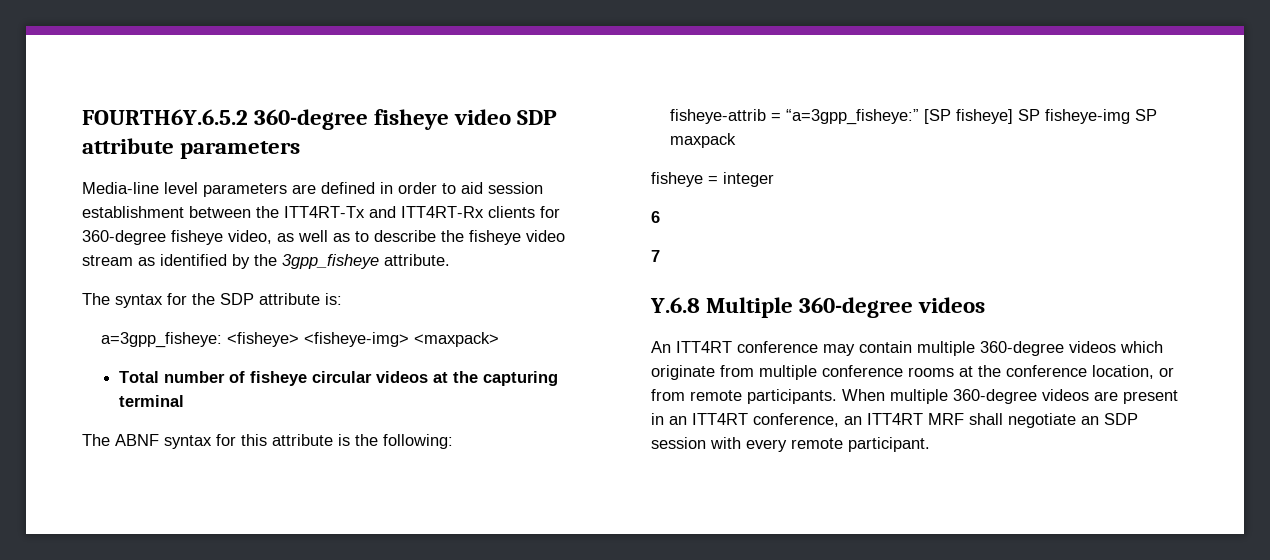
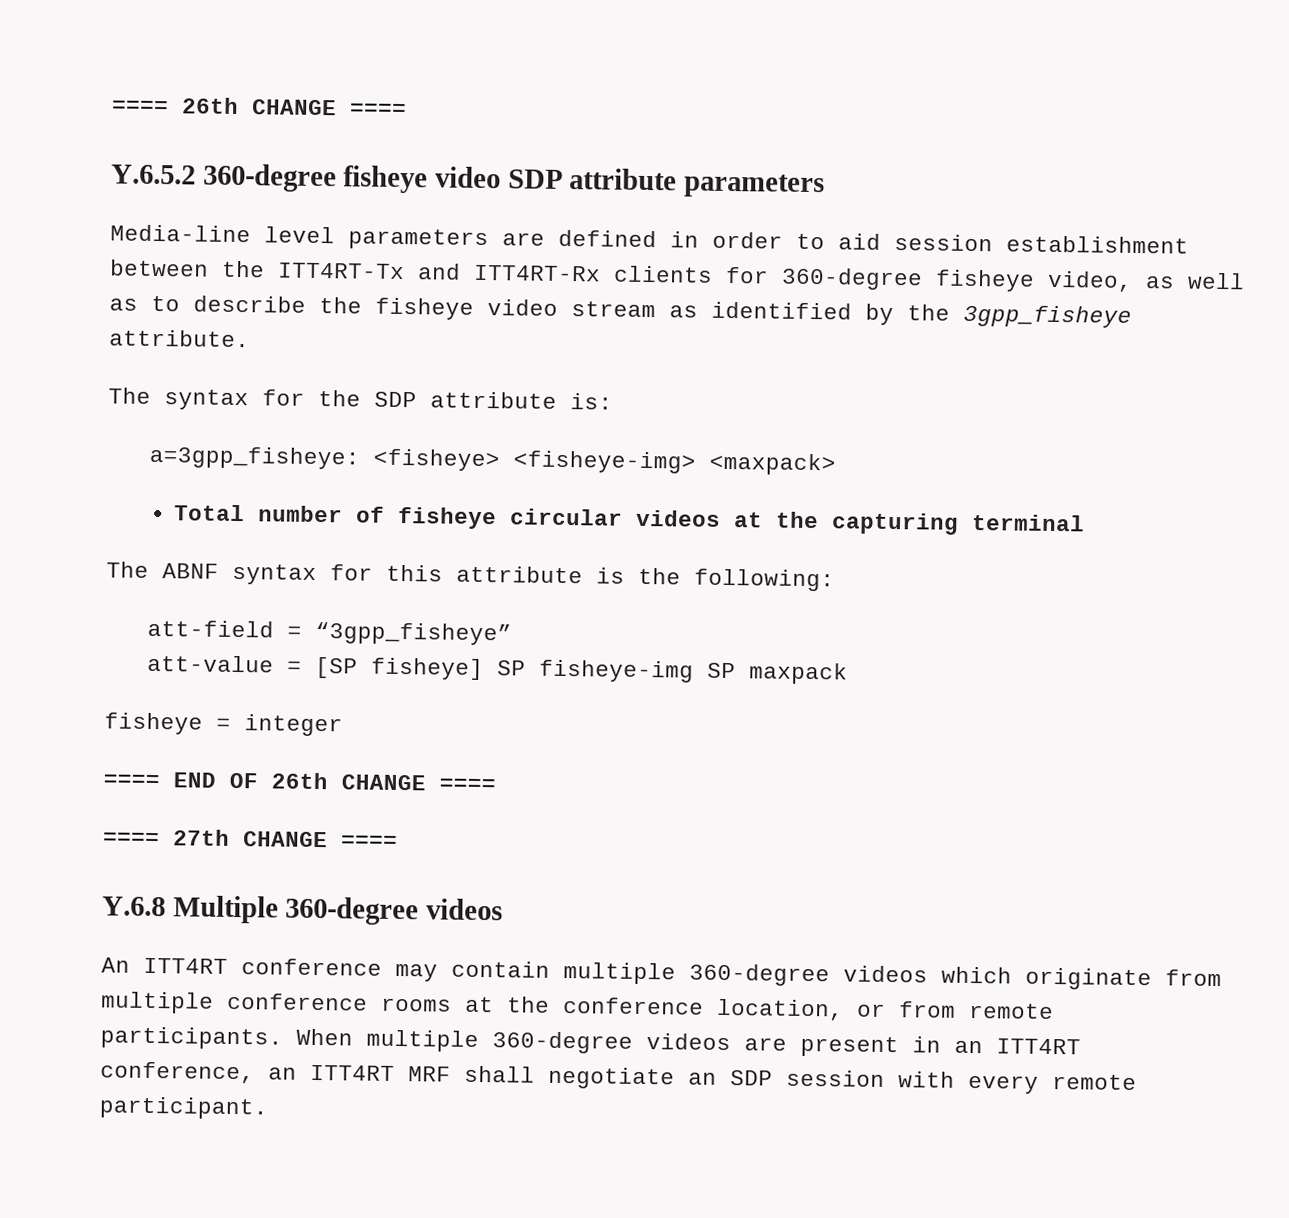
[82,109,248,125] FOURTH6Y.6.5.2 -> [112,97,407,117] [111,164,196,185] ==== 26th CHANGE ==== // Y.6.5.2
[669,109,919,125] fisheye-attrib = “a=3gpp_fisheye:” -> [147,619,513,646] [147,654,303,673] att-field = “3gpp_fisheye” // att-value =
[651,211,660,223] [651,250,660,262] 6 // 7 -> [103,772,496,792] [103,829,398,848] ==== END OF 26th CHANGE ==== // ==== 27th CHANGE ====

